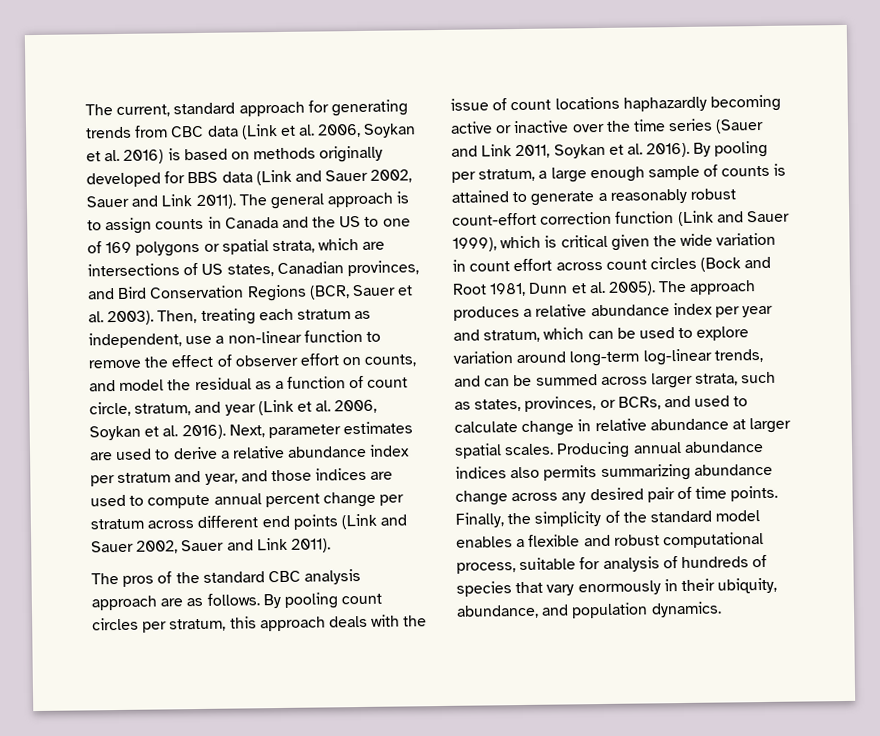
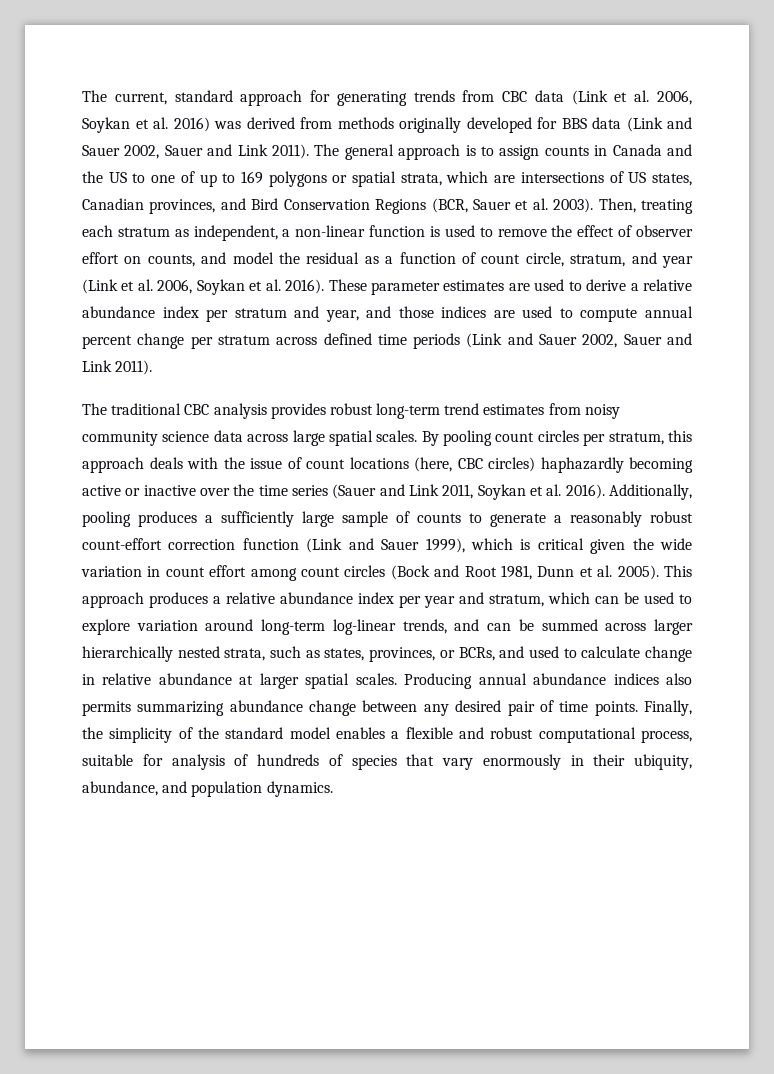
[167,148,250,161] is based on -> [214,117,332,129] was derived from
(102, 247) none -> [199,173,236,187] up to
[185,335,213,345] use -> (278, 233) none
(363, 336) none -> [430,225,475,237] is used
[228,424,265,438] Next, -> [328,279,367,291] These
[197,514,338,530] different end points -> [323,333,461,349] defined time periods
[122,568,362,587] [91,593,260,611] pros of the standard CBC analysis approach are as follows. -> [111,403,620,419] [82,430,418,446] traditional CBC analysis provides robust long-term trend estimates from noisy community science data across large spatial scales.
(620, 103) none -> [414,457,535,472] (here, CBC circles)
[693,140,769,158] [451,166,645,183] By pooling per stratum, a large enough -> [608,484,692,500] [82,511,334,527] Additionally, pooling produces a sufficiently large
[773,163,787,176] [451,190,509,203] is attained -> (461, 518) none
[555,261,603,271] across -> [250,568,297,581] among
[658,280,688,293] The -> [663,565,692,577] This
(693, 380) none -> [82,646,220,662] hierarchically nested
[511,492,559,502] across -> [362,700,418,712] between

